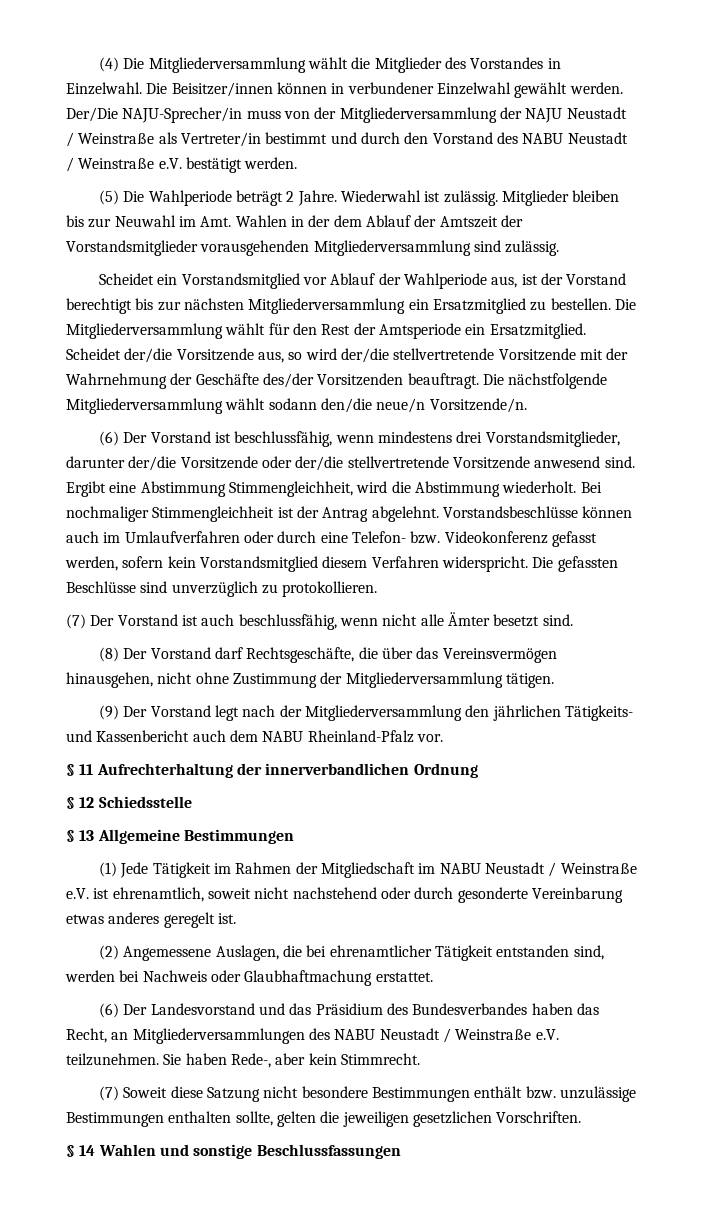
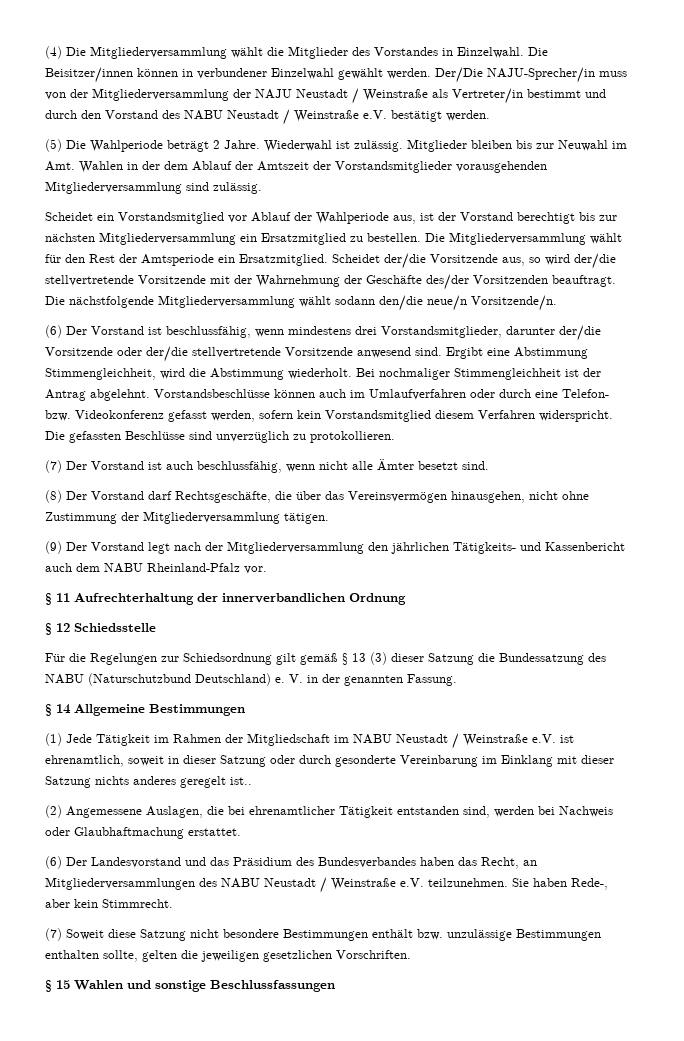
[66,830,95,842] § 13 -> [45,652,606,665] [45,673,457,686] [45,704,71,716] Für die Regelungen zur Schiedsordnung gilt gemäß § 13 (3) dieser Satzung die Bundessatzung des NABU (Naturschutzbund Deutschland) e. V. in der genannten Fassung. // § 14
[254,887,377,899] nicht nachstehend -> [168,755,266,767] in dieser Satzung
[66,914,104,924] etwas -> [482,755,614,767] [45,776,129,788] im Einklang mit dieser Satzung nichts
[217,913,236,924] ist. -> [230,777,252,785] ist..
[79,1145,96,1156] 14 -> [56,980,70,989] 15

